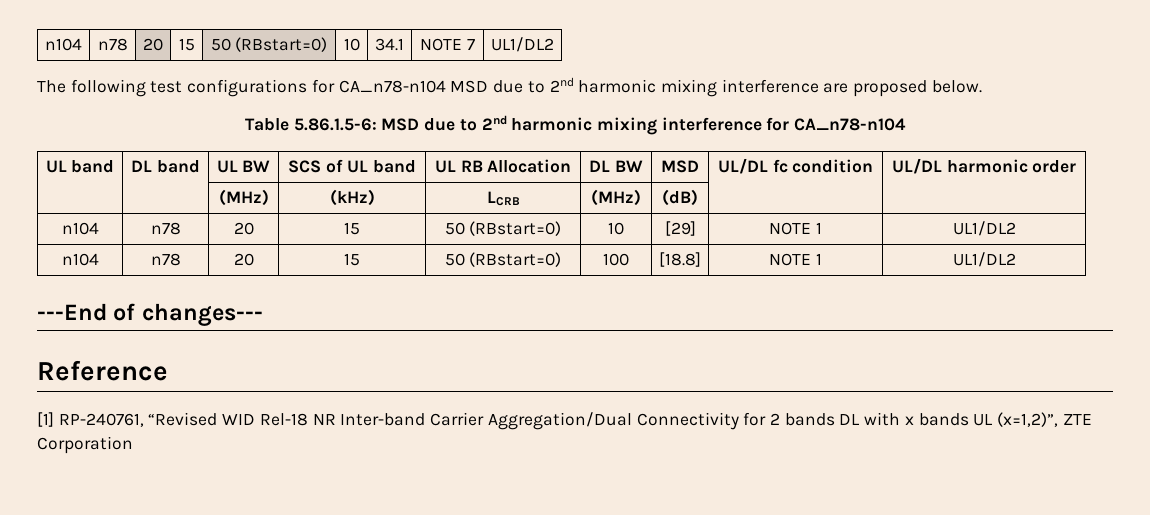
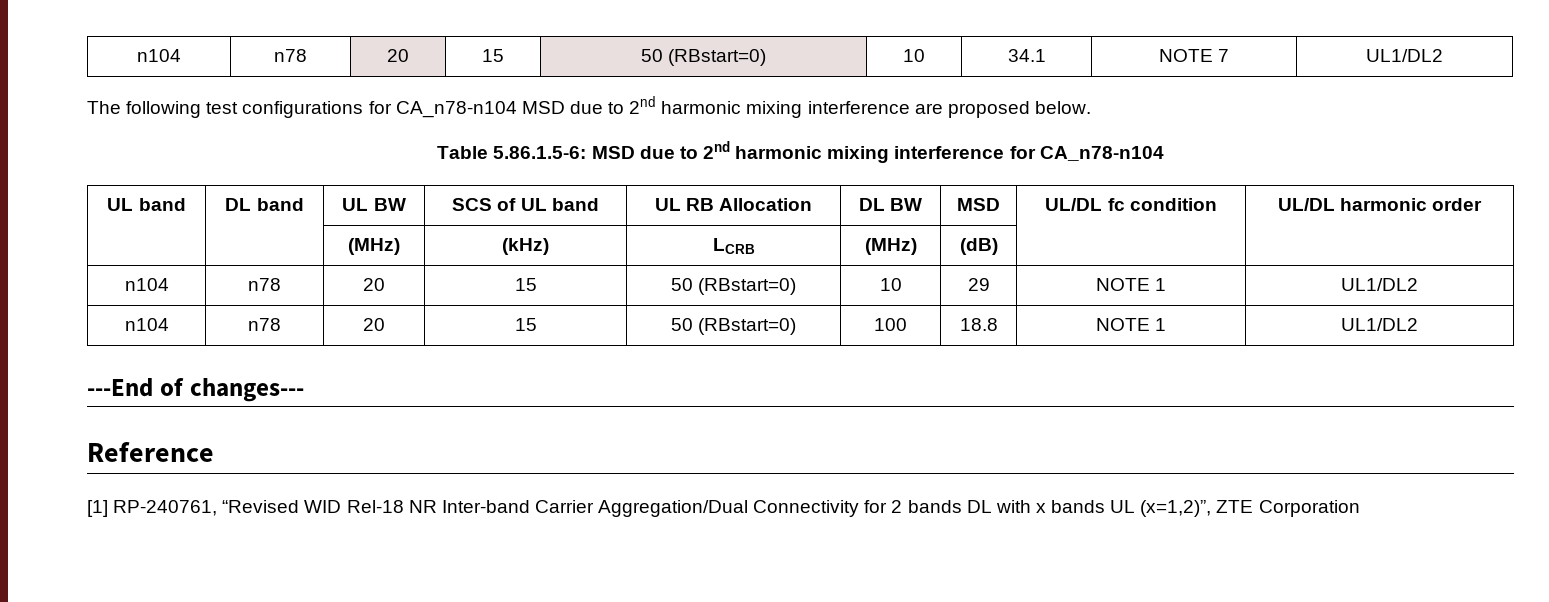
[664,221,696,236] [29] -> [967,278,990,291] 29
[659,252,701,267] [18.8] -> [959,318,998,331] 18.8

